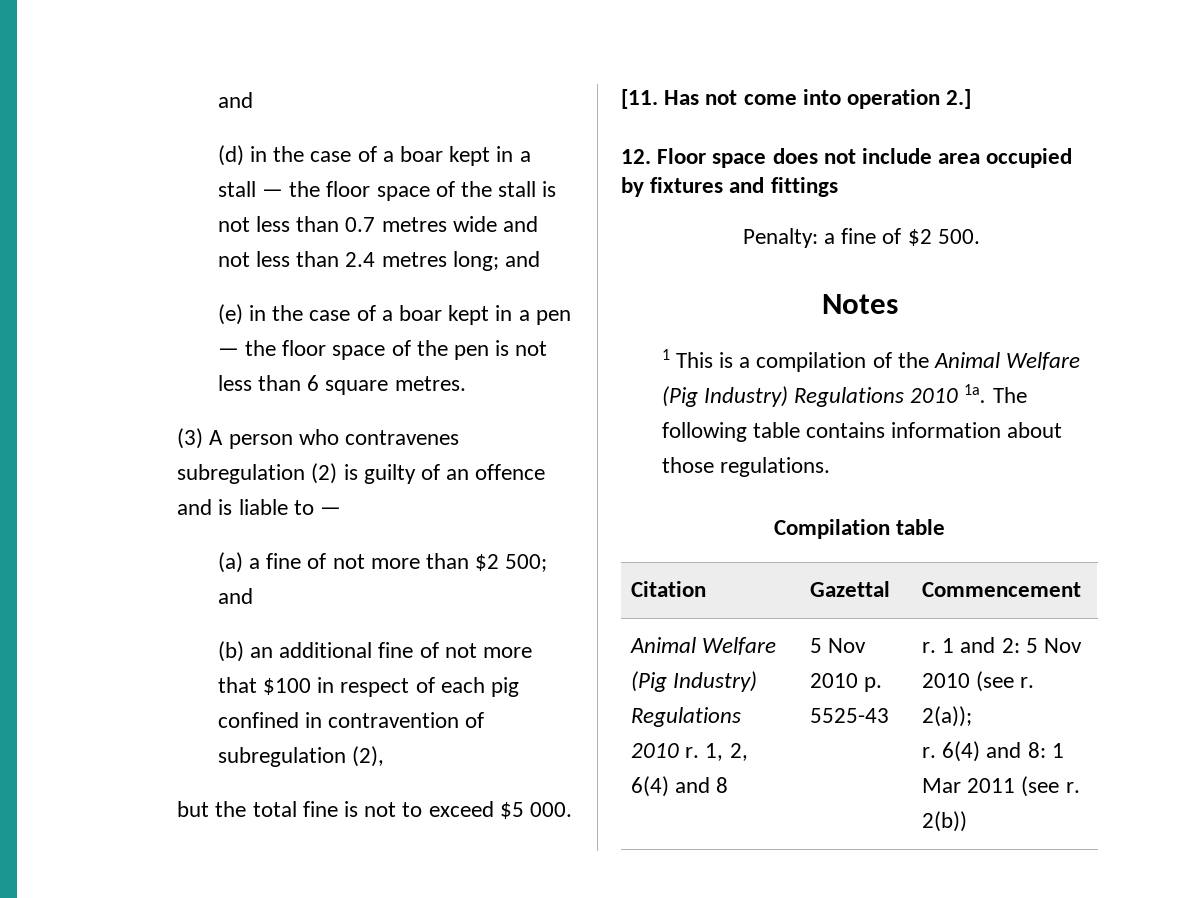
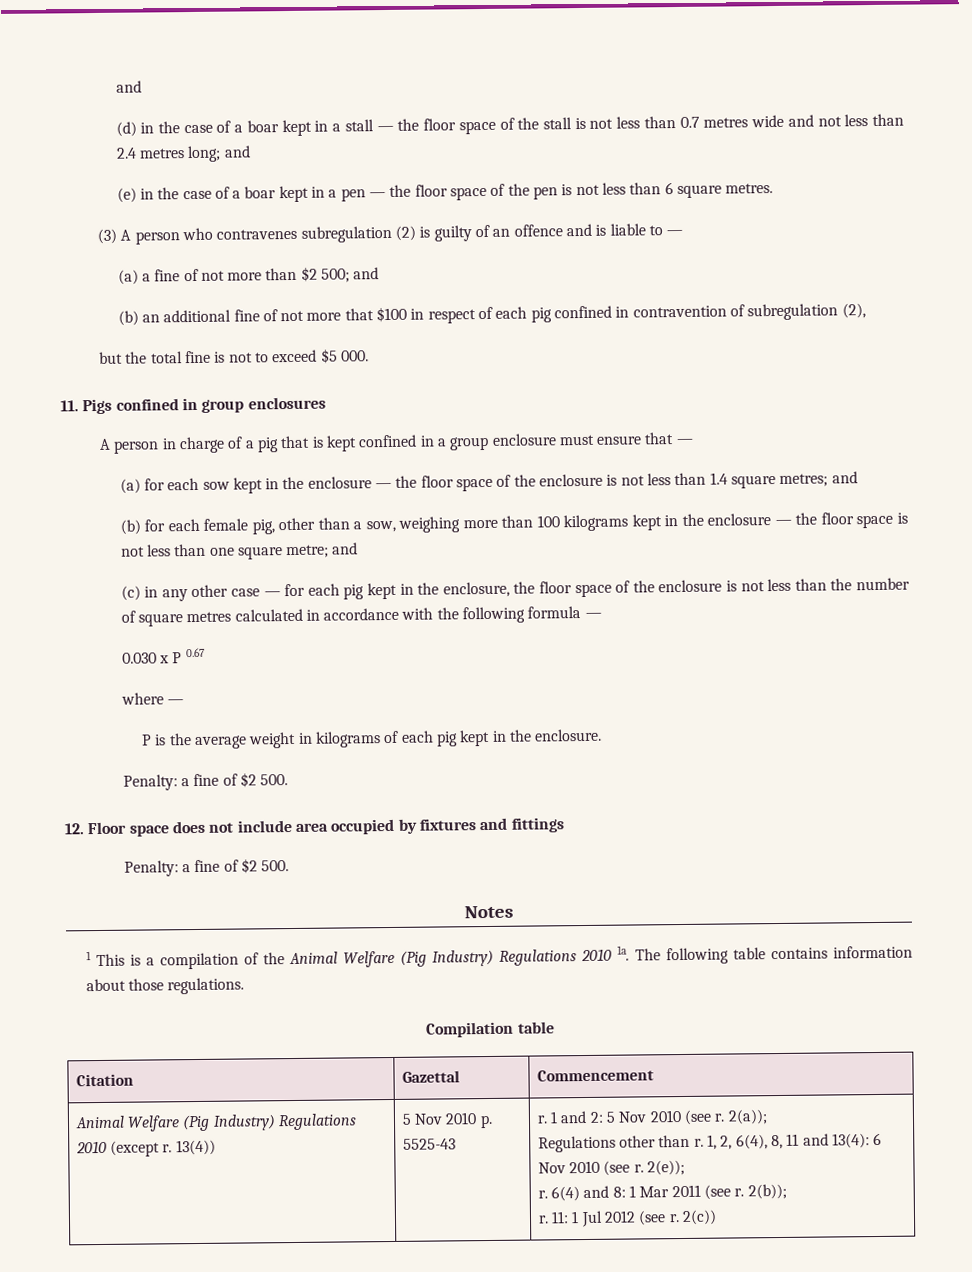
[621,89,972,109] [11. Has not come into operation 2.] -> [60,396,326,415] [99,432,694,454] [119,471,858,494] [119,512,909,535] [120,542,359,560] [120,577,911,602] [120,606,602,627] [121,647,205,664] [120,692,184,705] [141,728,603,750] [122,772,289,791] 11. Pigs confined in group enclosures // A person in charge of a pig that is kept confined in a group enclosure must ensure that — // (a) for each sow kept in the enclosure — the floor space of the enclosure is not less than 1.4 square metres; and // (b) for each female pig, other than a sow, weighing more than 100 kilograms kept in the enclosure — the floor space is not less than one square metre; and // (c) in any other case — for each pig kept in the enclosure, the floor space of the enclosure is not less than the number of square metres calculated in accordance with the following formula — // 0.030 x P 0.67 // where — // P is the average weight in kilograms of each pig kept in the enclosure. // Penalty: a fine of $2 500.
[685,743,748,761] [630,776,729,797] r. 1, 2, 6(4) and 8 -> [109,1139,216,1157] (except r. 13(4))
(972, 716) none -> [537,1132,883,1153] [537,1159,685,1176] // Regulations other than r. 1, 2, 6(4), 8, 11 and 13(4): 6 Nov 2010 (see r. 2(e));
[921,811,967,832] 2(b)) -> [747,1183,787,1200] [537,1209,717,1228] 2(b)); // r. 11: 1 Jul 2012 (see r. 2(c))

